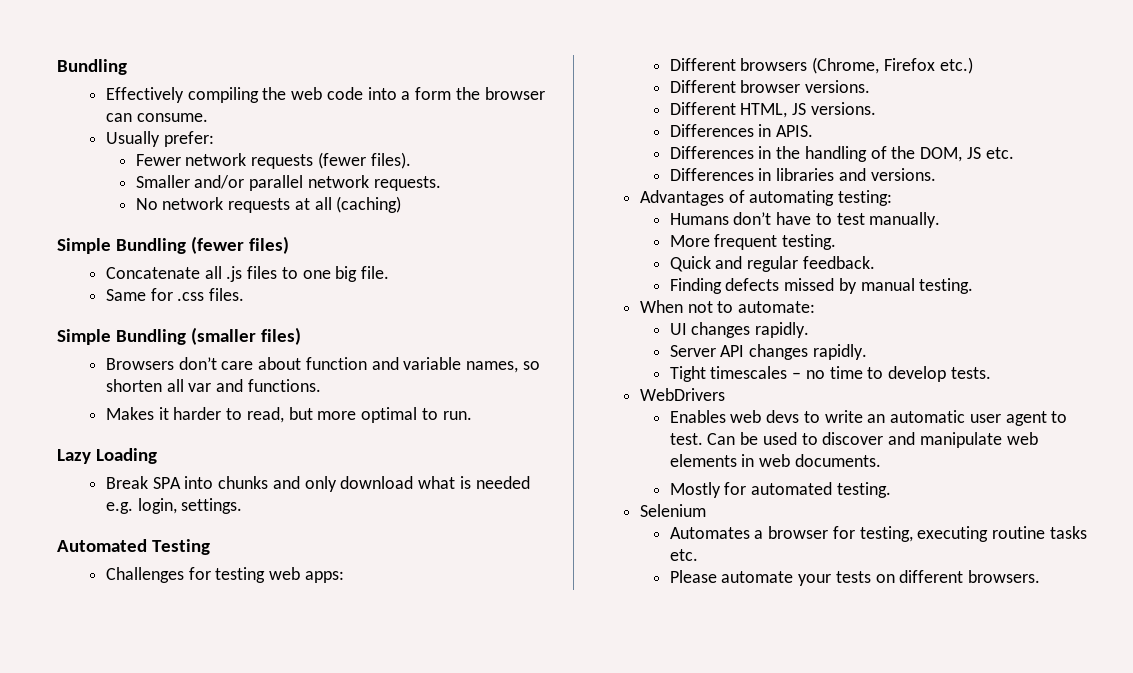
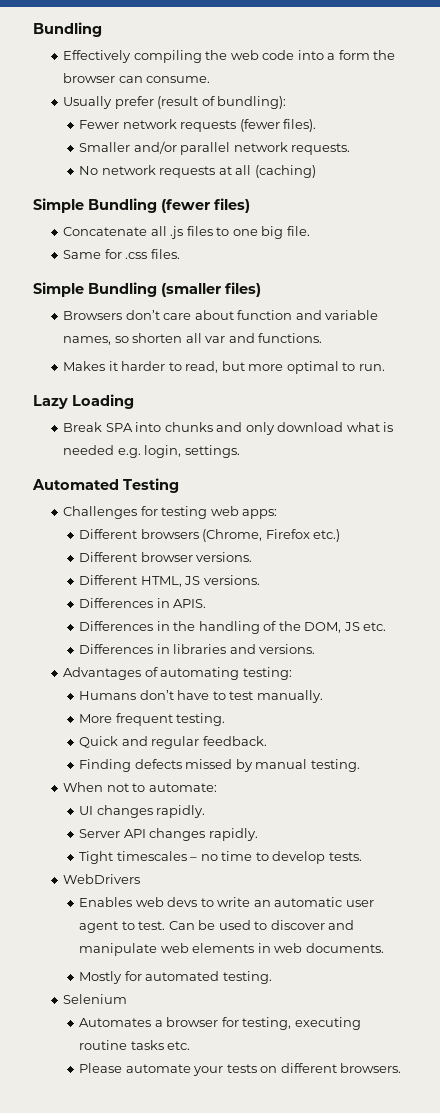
[163,131,214,147] prefer: -> [114,96,287,109] prefer (result of bundling):

